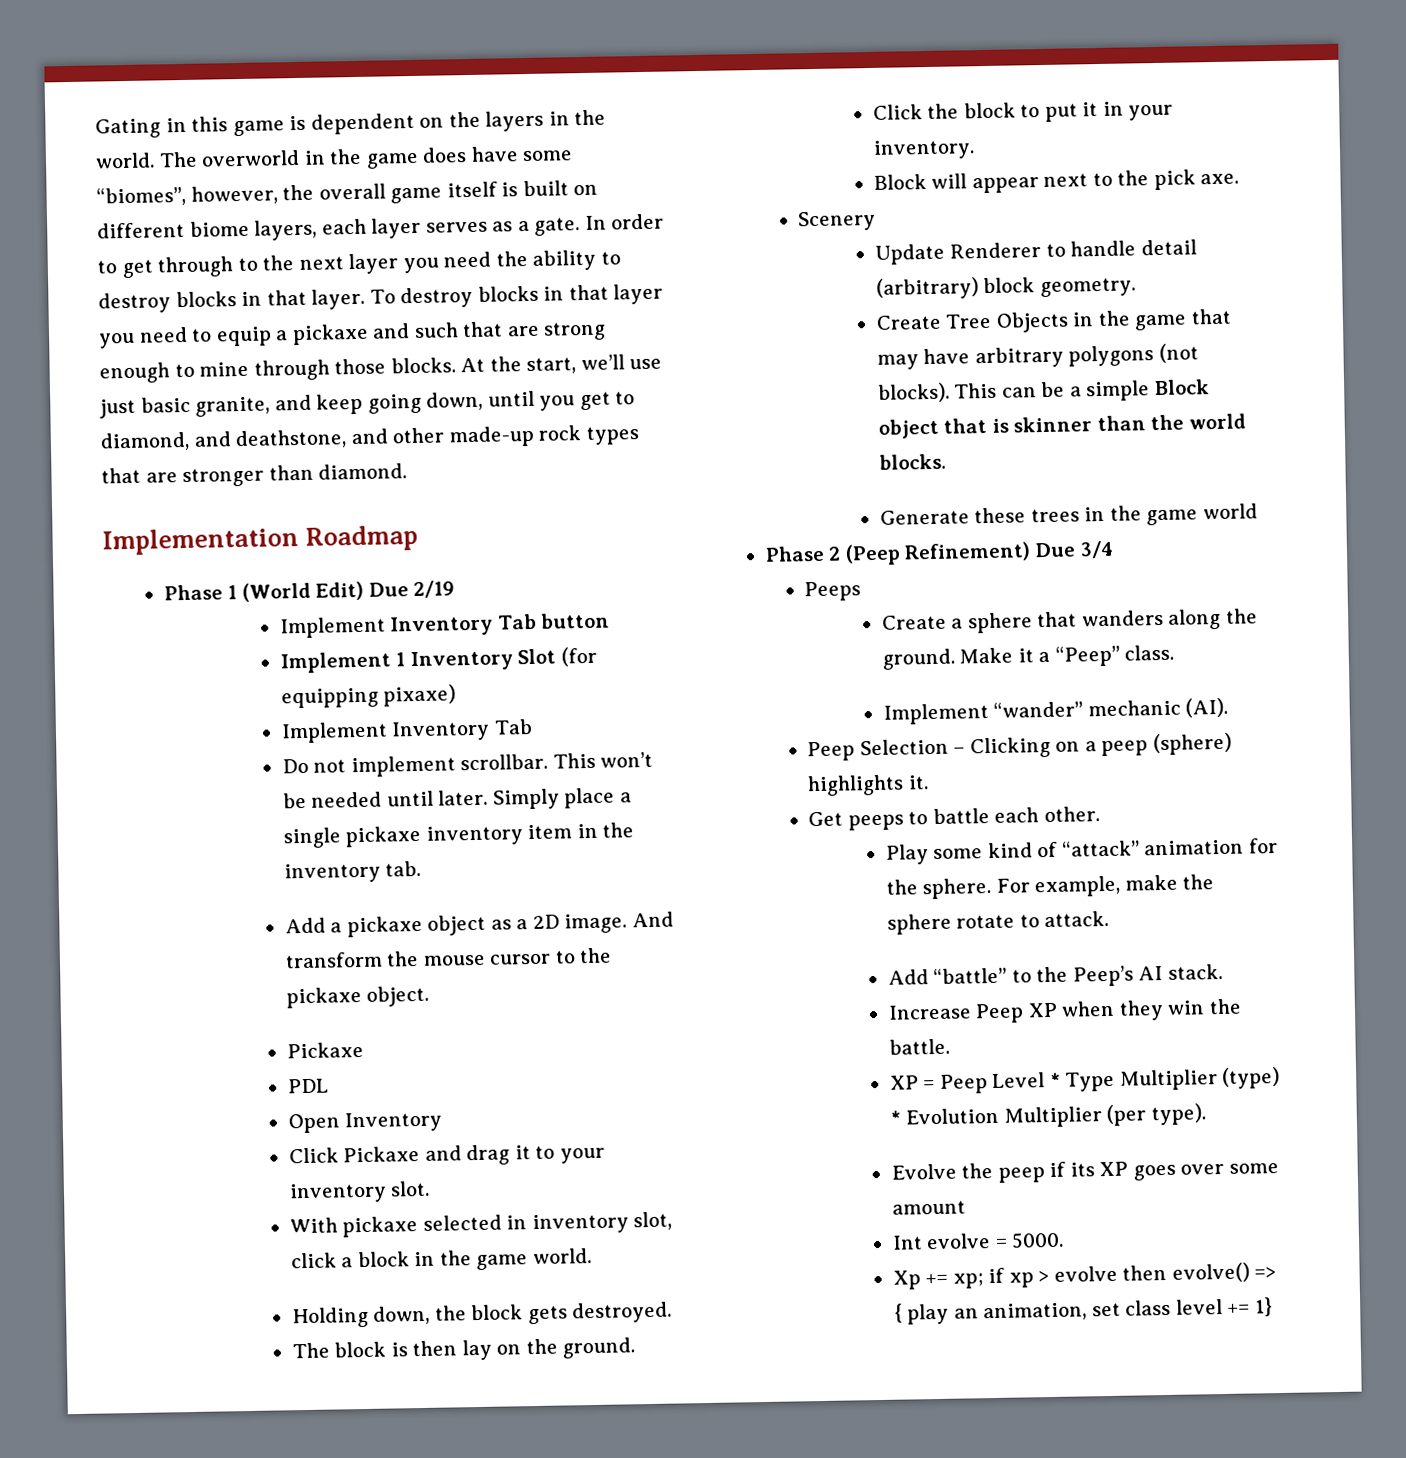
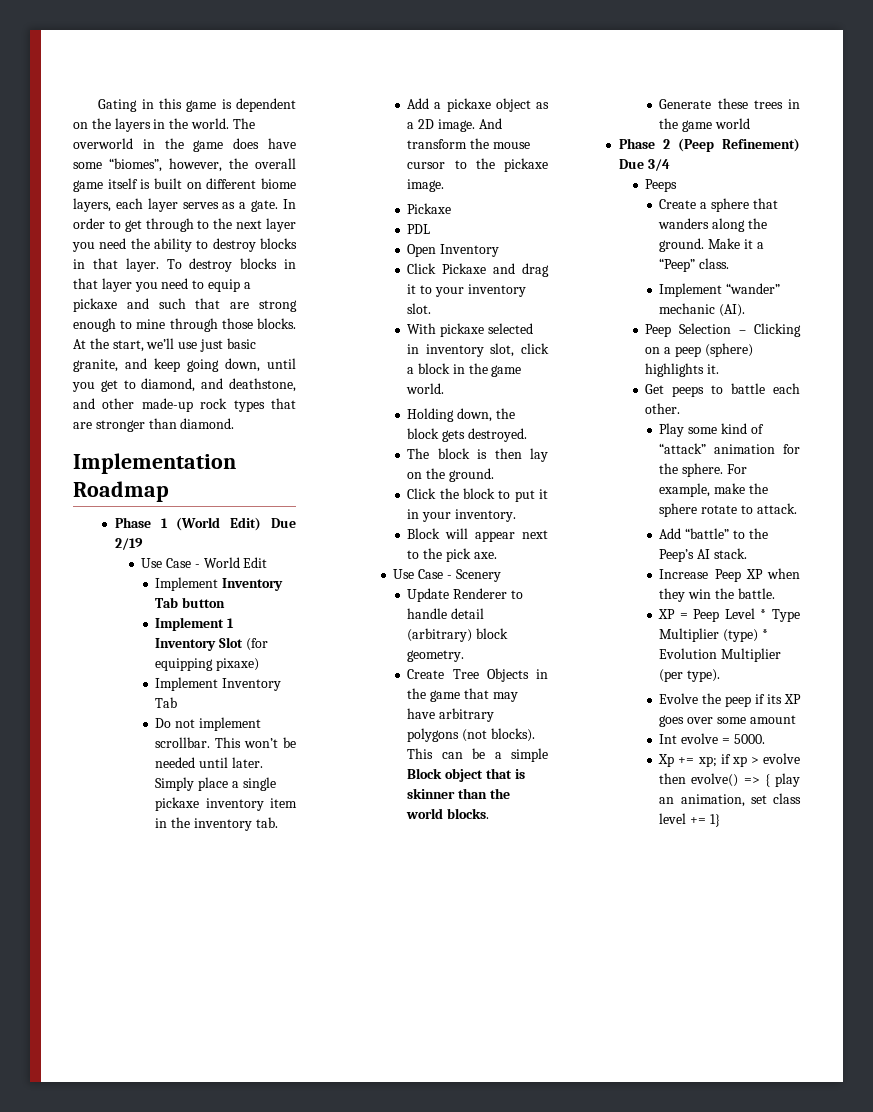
(456, 589) none -> [141,557,268,568] // Use Case - World Edit
[366,985,430,1007] object. -> [407,179,445,192] image.
(1240, 179) none -> [393,569,452,579] Use Case -

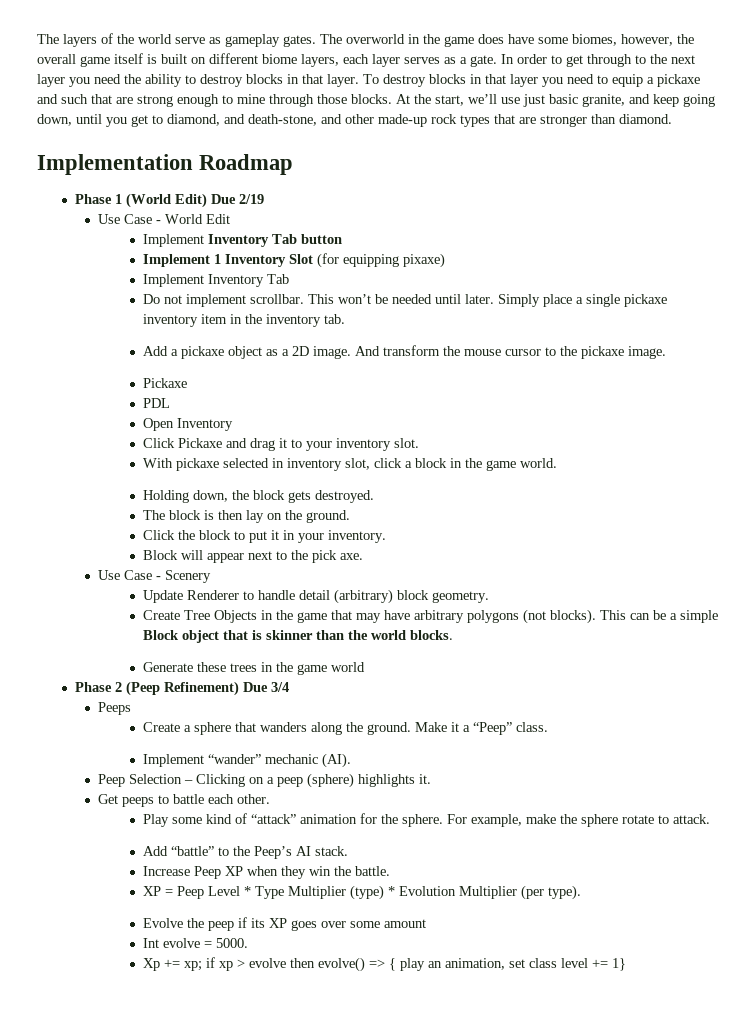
[98,98,296,112] [73,118,229,132] Gating in this game is dependent on the layers in the world. -> [37,33,316,47] The layers of the world serve as gameplay gates.
[109,158,162,172] “biomes”, -> [572,34,617,46] biomes,
[229,378,296,392] deathstone, -> [248,114,317,126] death-stone,

